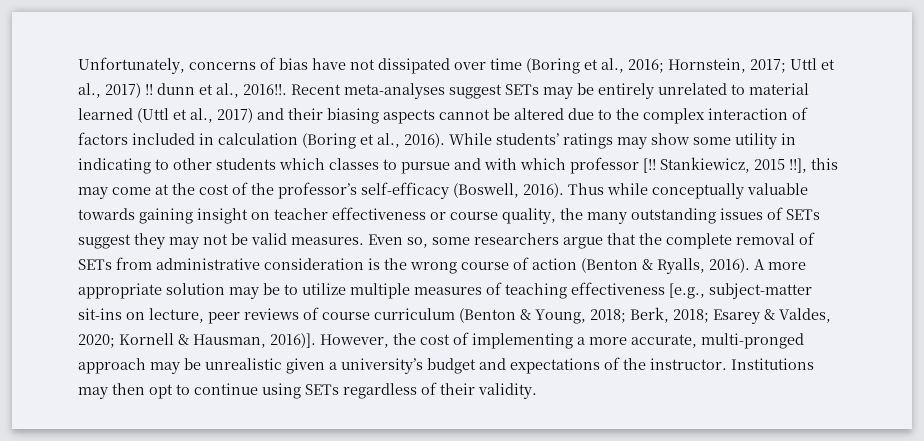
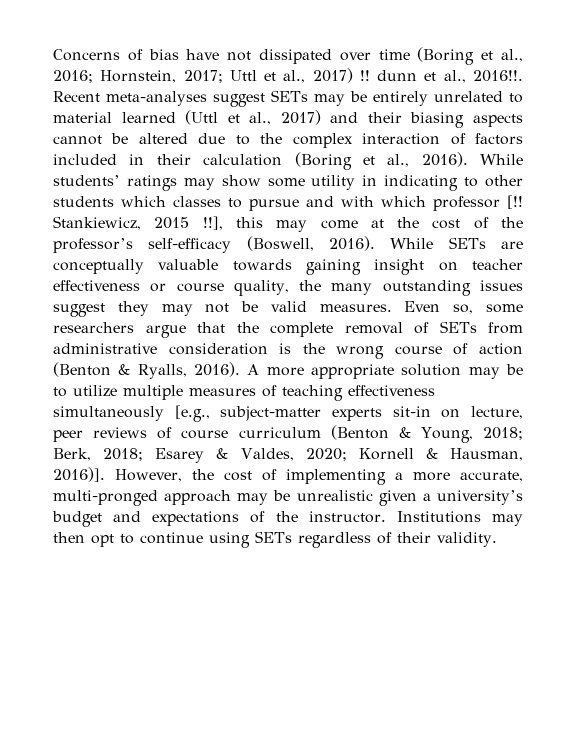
[78,57,256,74] Unfortunately, concerns -> [53,49,120,61] Concerns
(214, 139) none -> [156,154,191,165] their
[568,183,648,195] Thus while -> [390,237,523,249] While SETs are
[767,207,820,220] of SETs -> (523, 285) none
(665, 288) none -> [53,406,164,421] simultaneously
[78,308,122,320] sit-ins -> [332,406,431,421] experts sit-in

